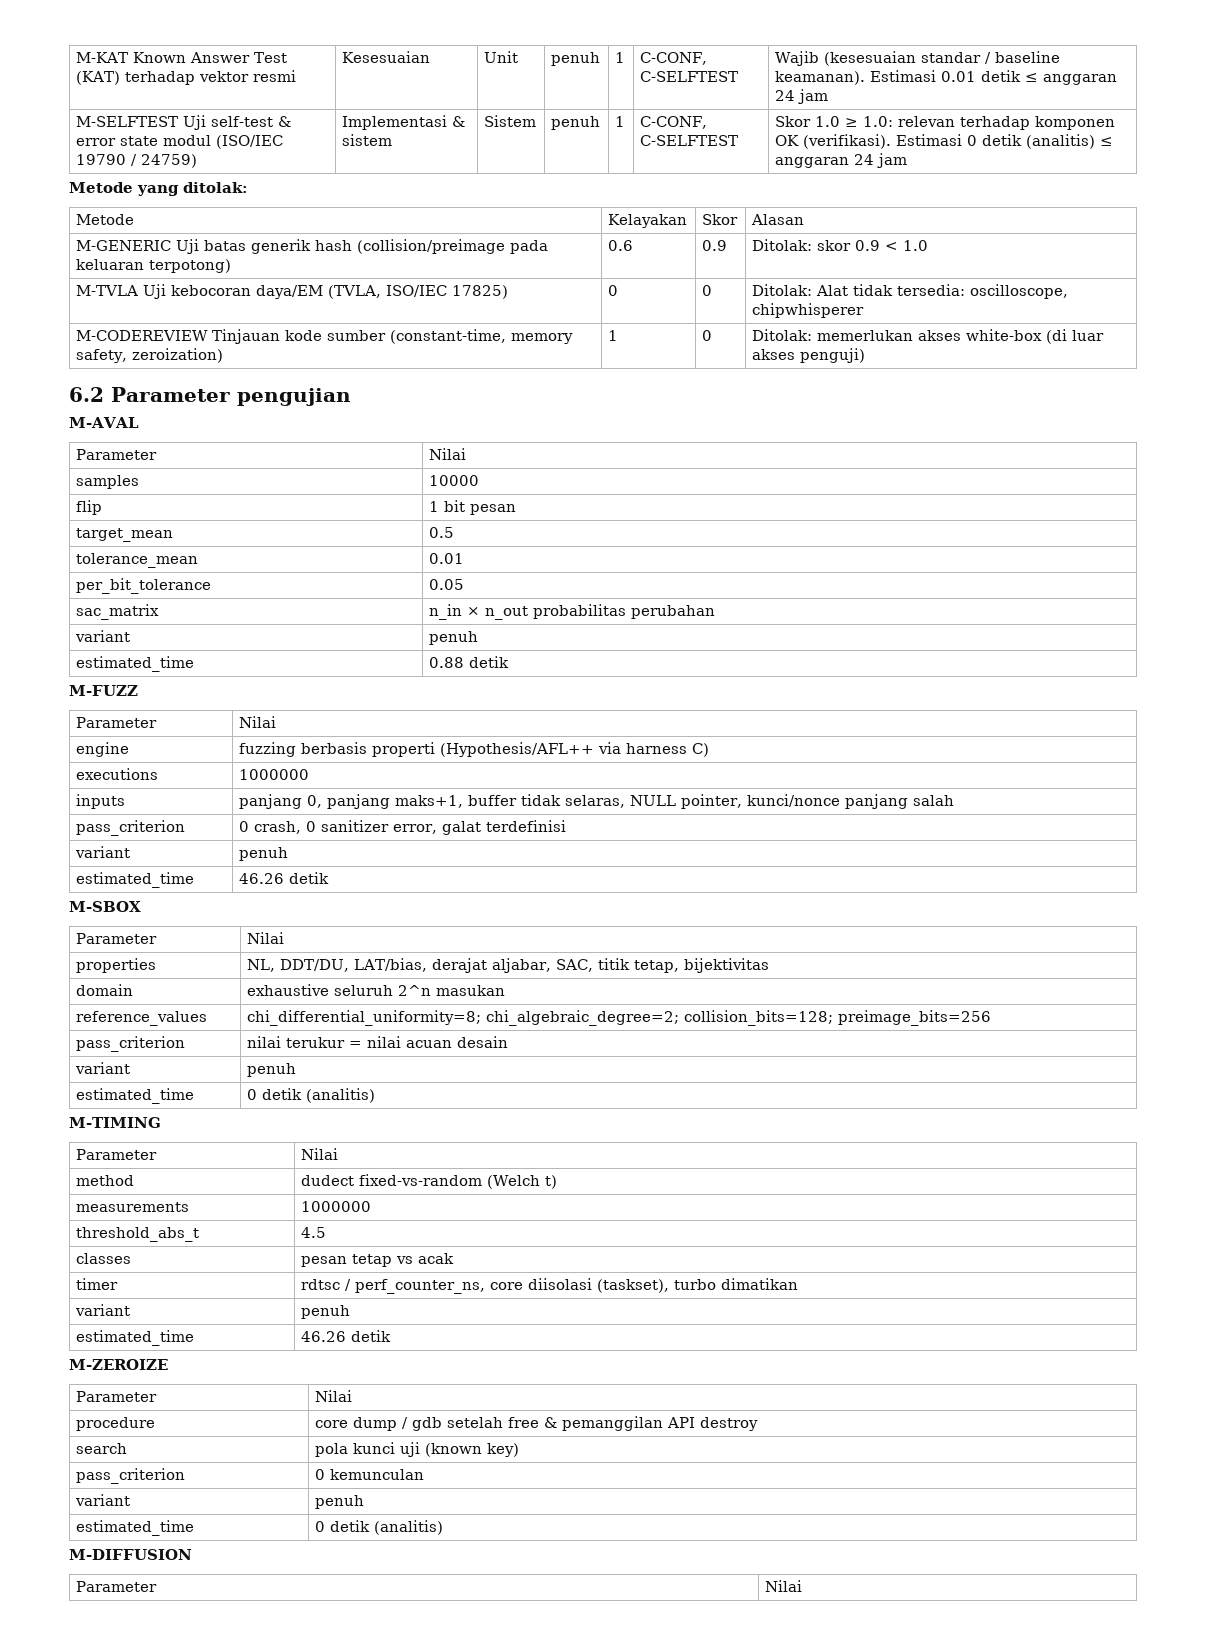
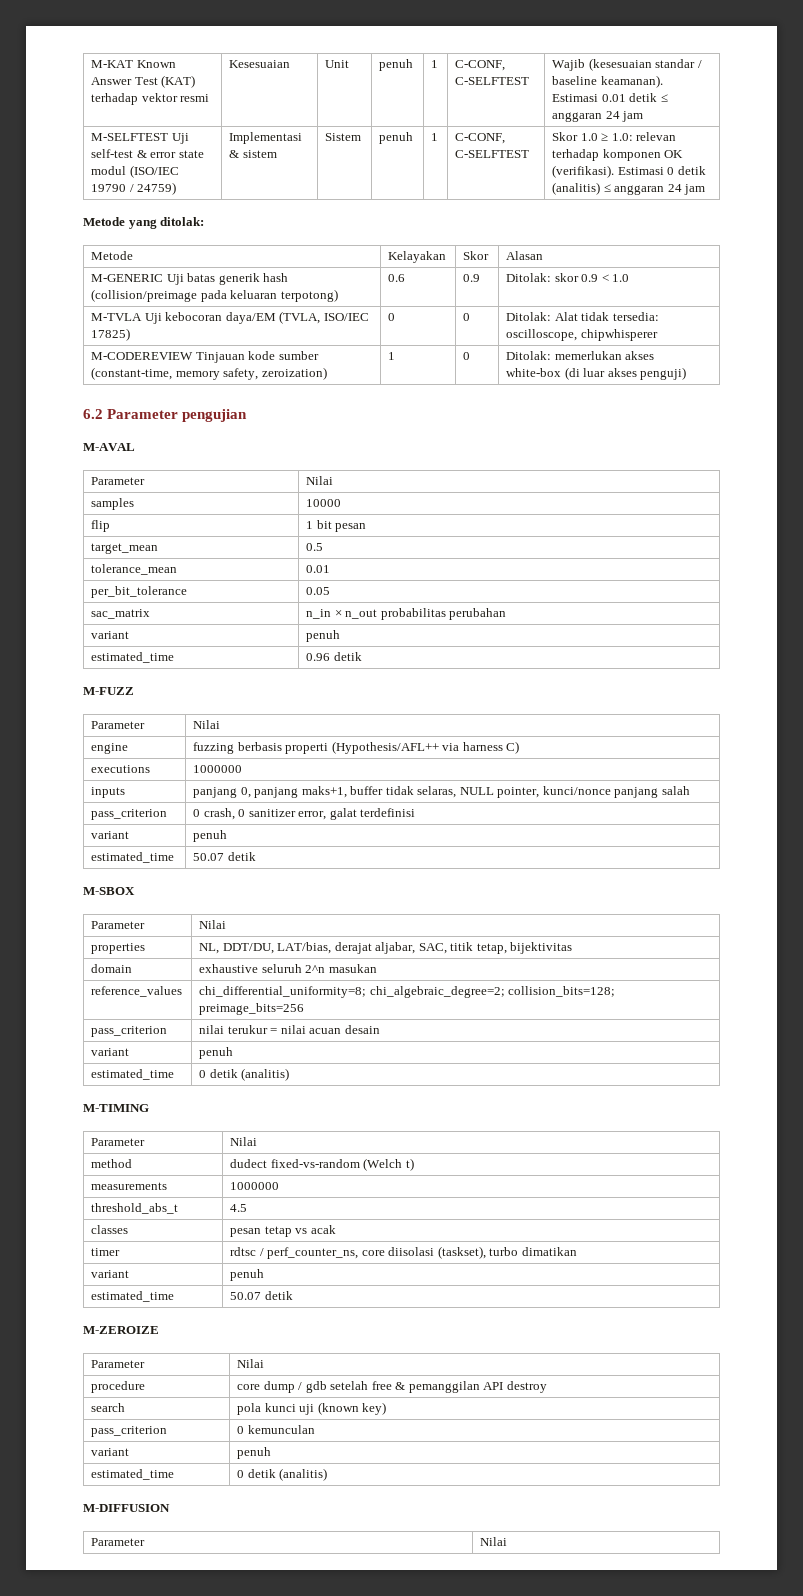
[428,657,464,668] 0.88 -> [306,653,331,661] 0.96
[238,873,284,884] 46.26 -> [193,853,225,861] 50.07
[300,1331,346,1342] 46.26 -> [230,1292,262,1300] 50.07

